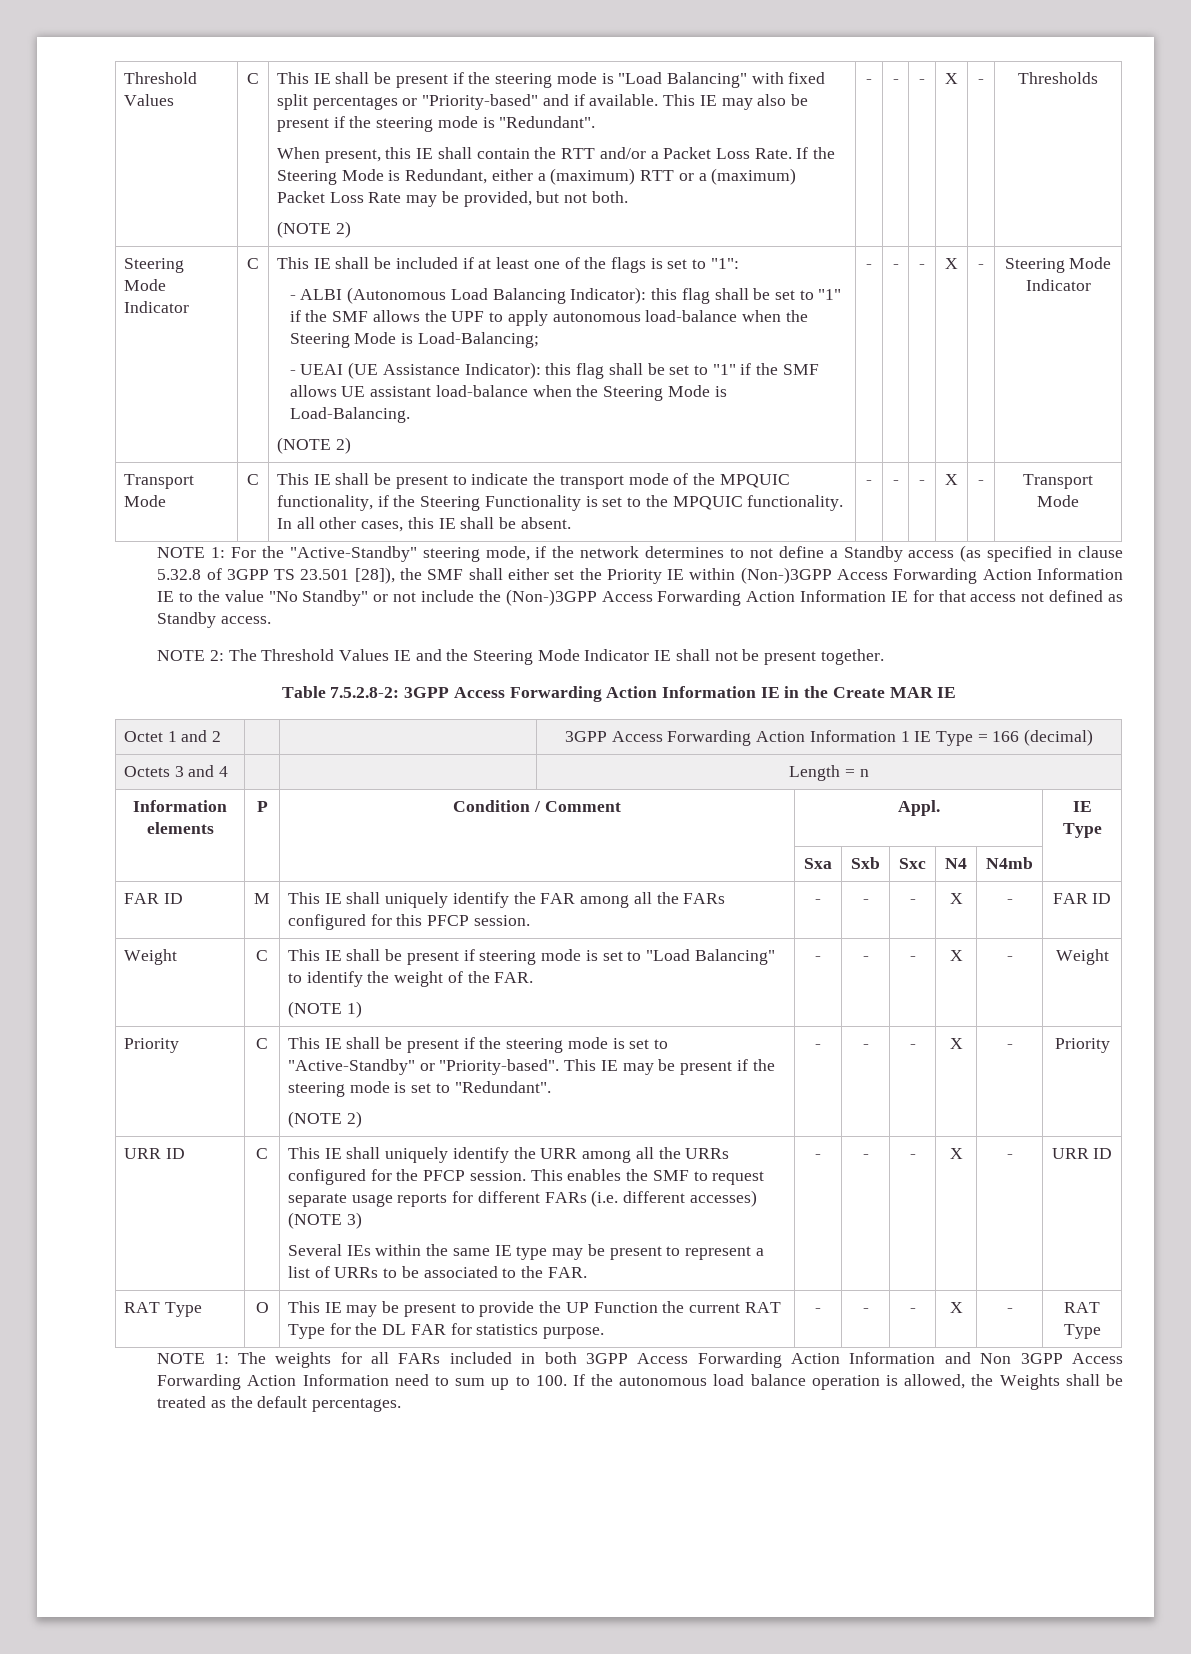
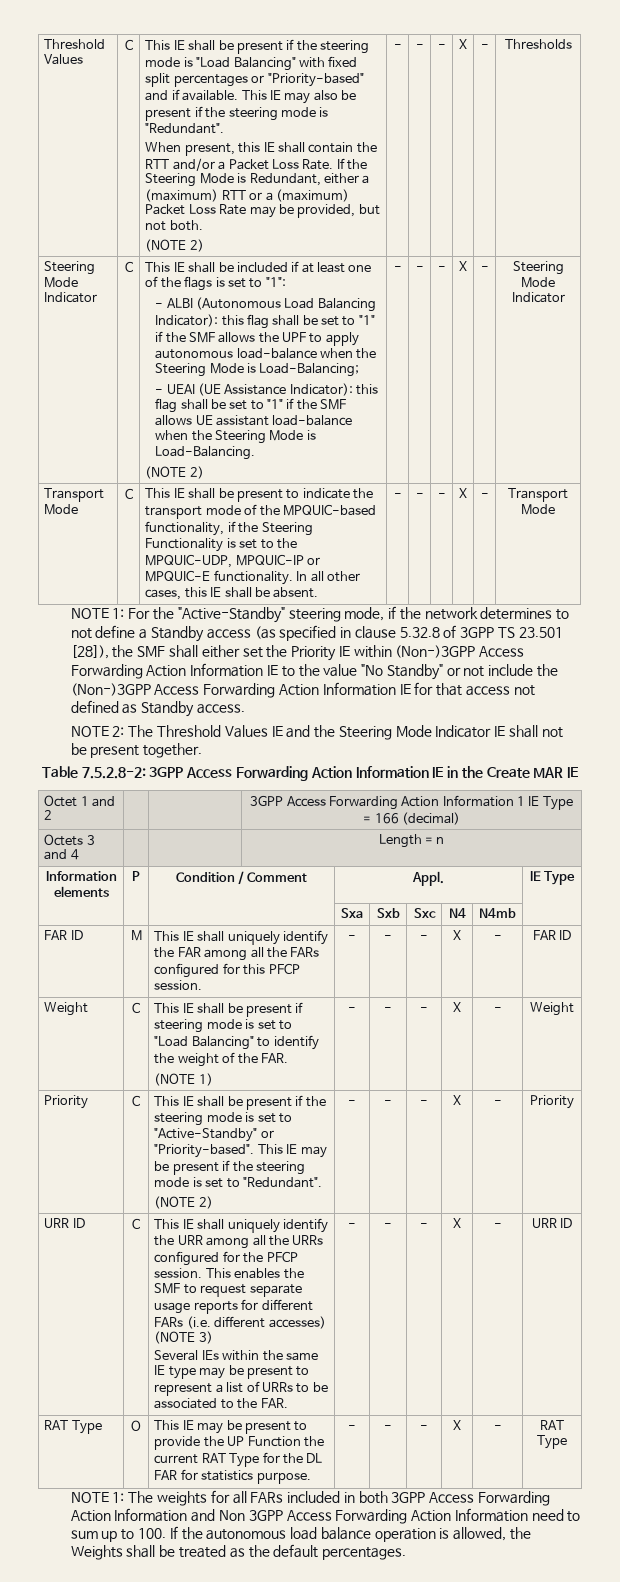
[719,474,790,488] MPQUIC -> [282,504,376,516] MPQUIC-based
[672,496,743,510] MPQUIC -> [145,554,321,568] [145,570,211,582] MPQUIC-UDP, MPQUIC-IP or MPQUIC-E

